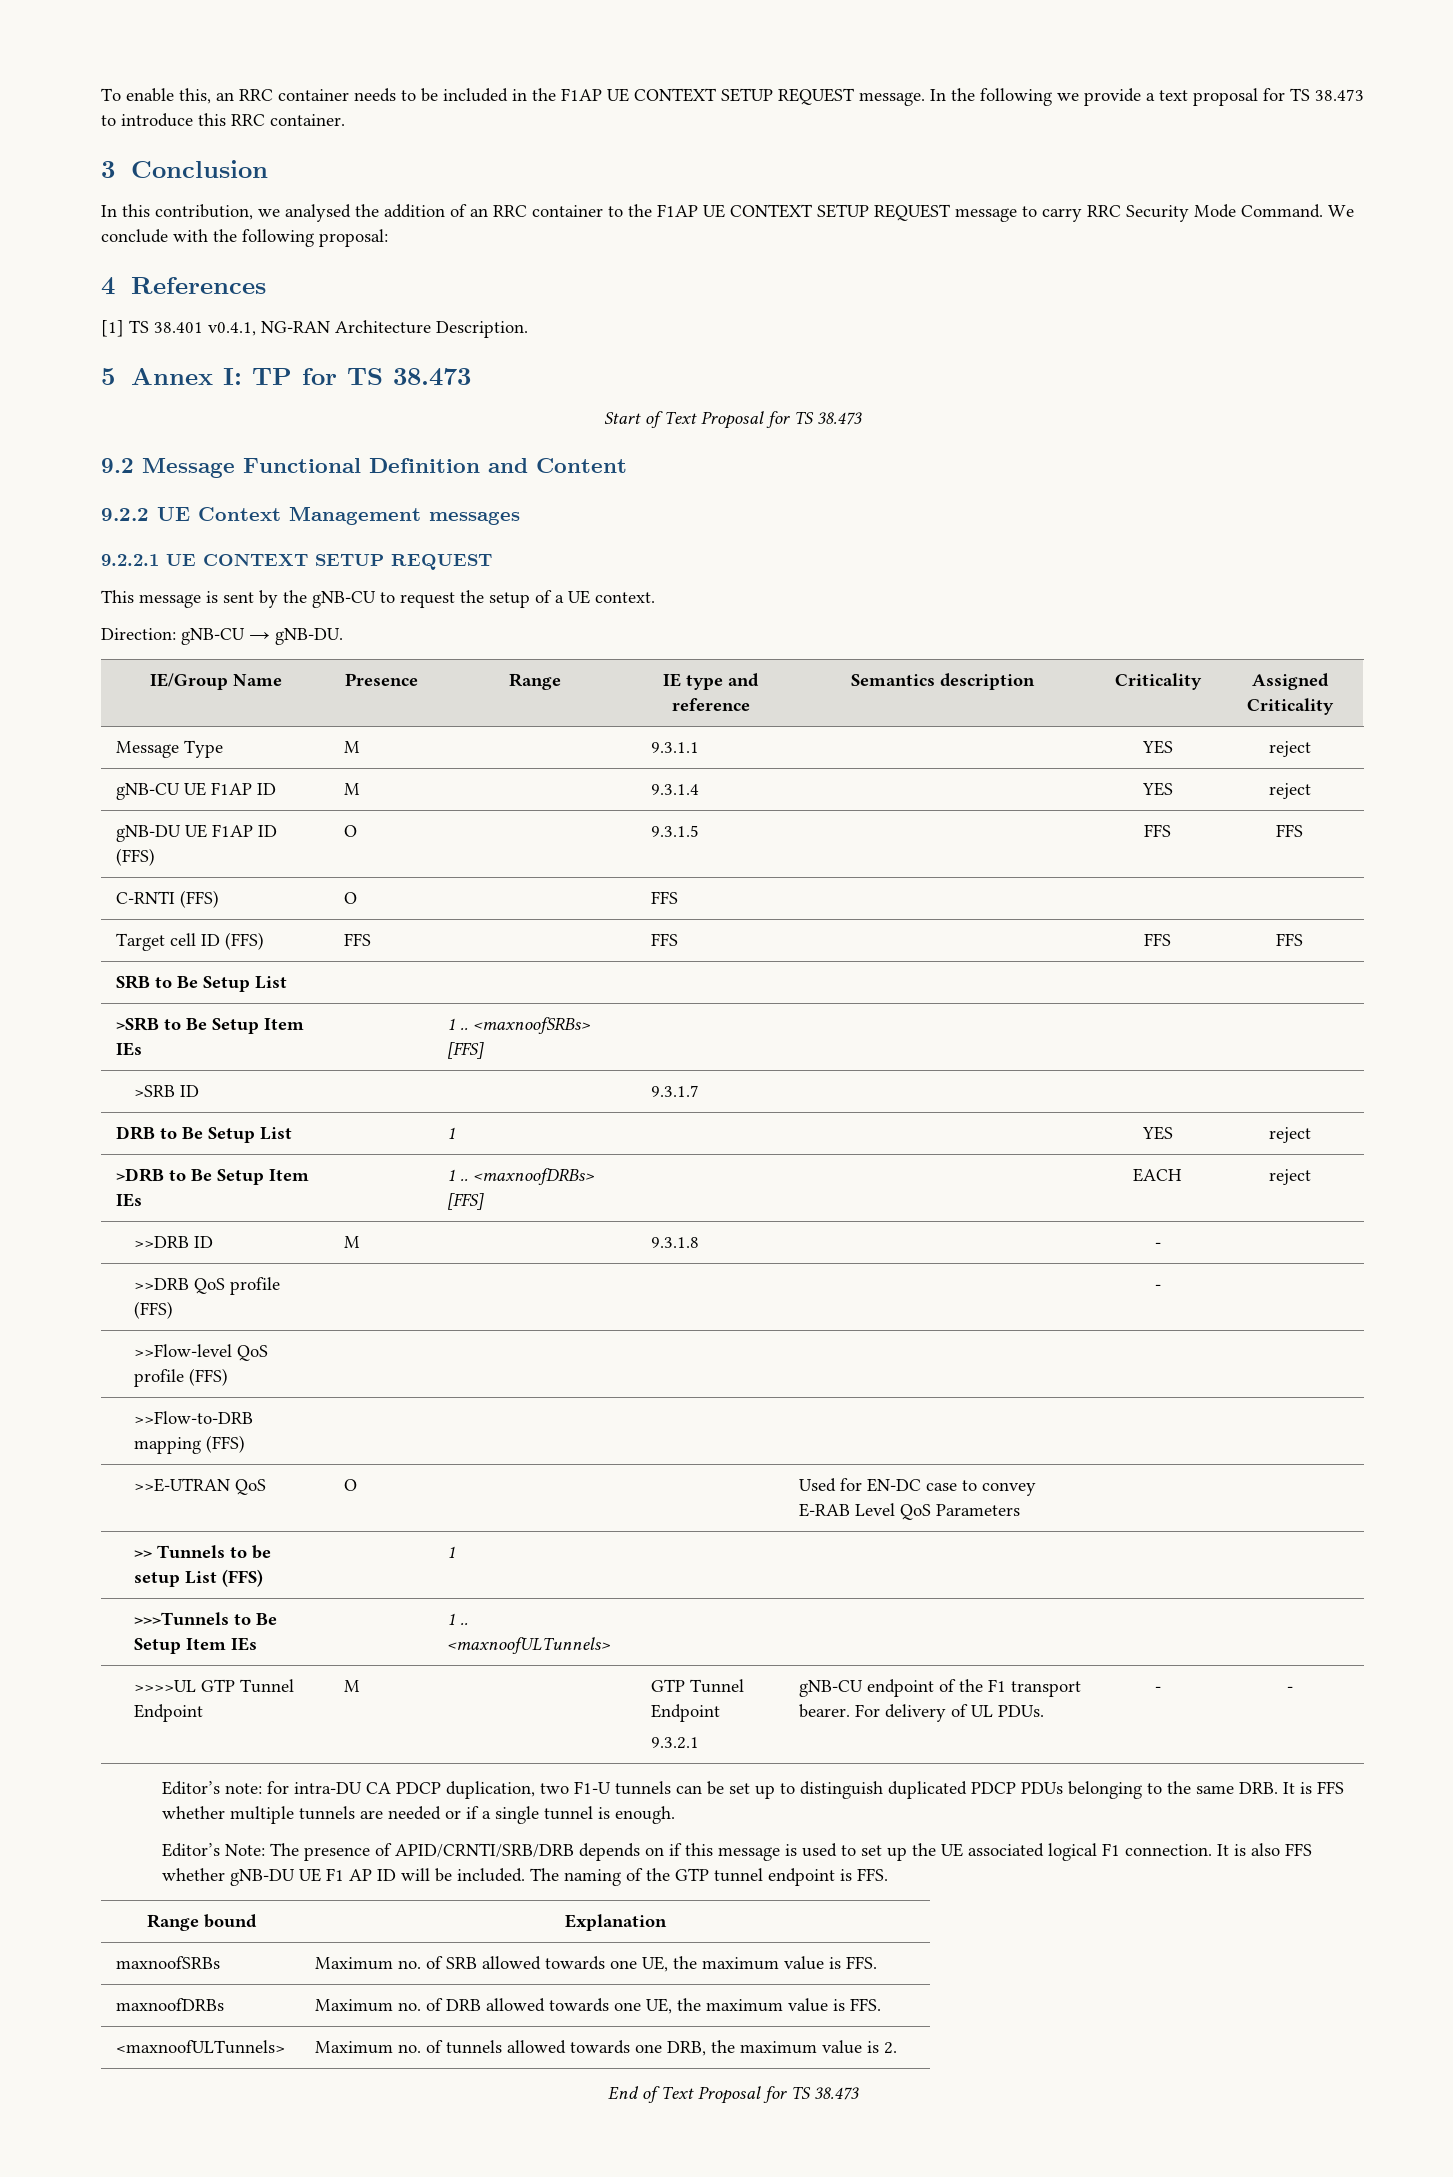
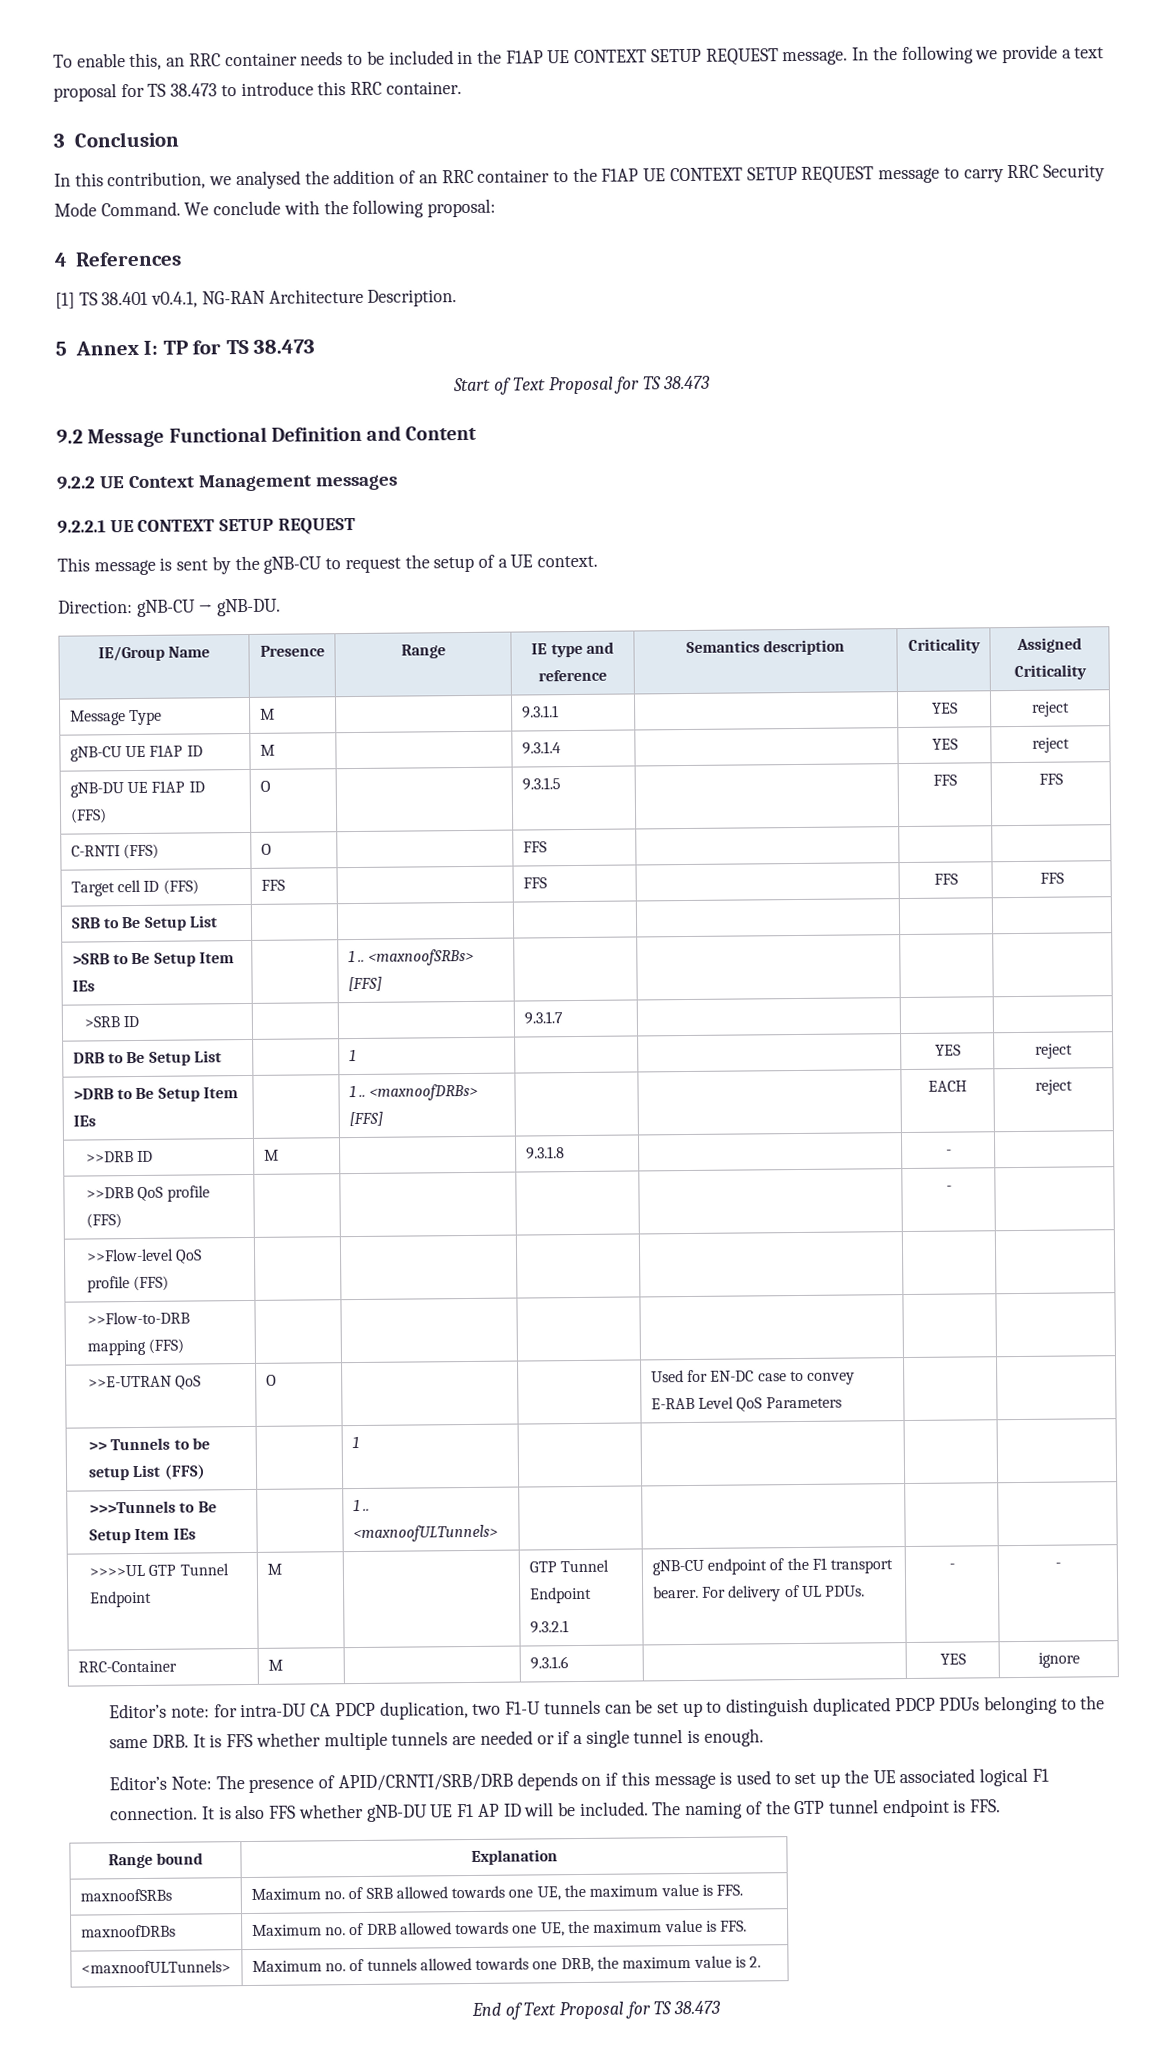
(1293, 1689) none -> [77,1660,177,1673] [267,1659,283,1671] [529,1656,569,1670] [939,1653,966,1665] [1037,1652,1080,1668] // RRC-Container | M | | 9.3.1.6 | | YES | ignore

